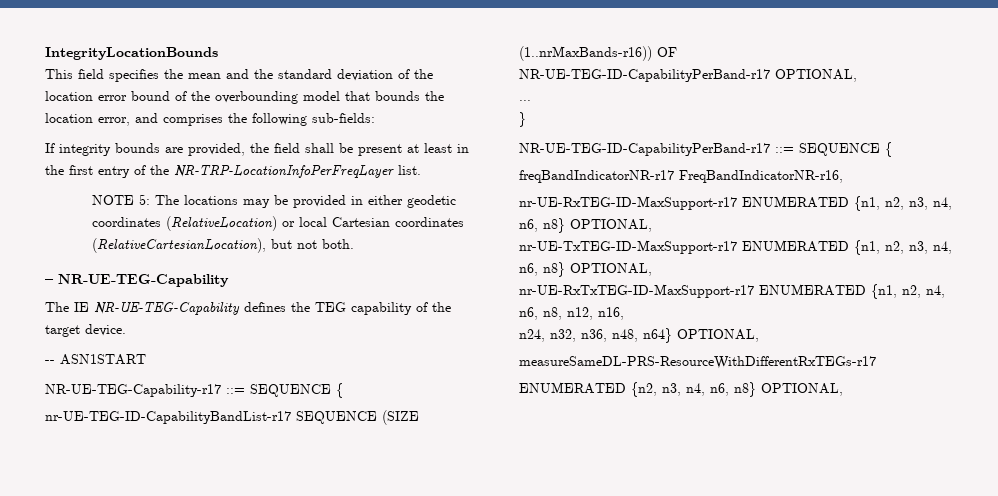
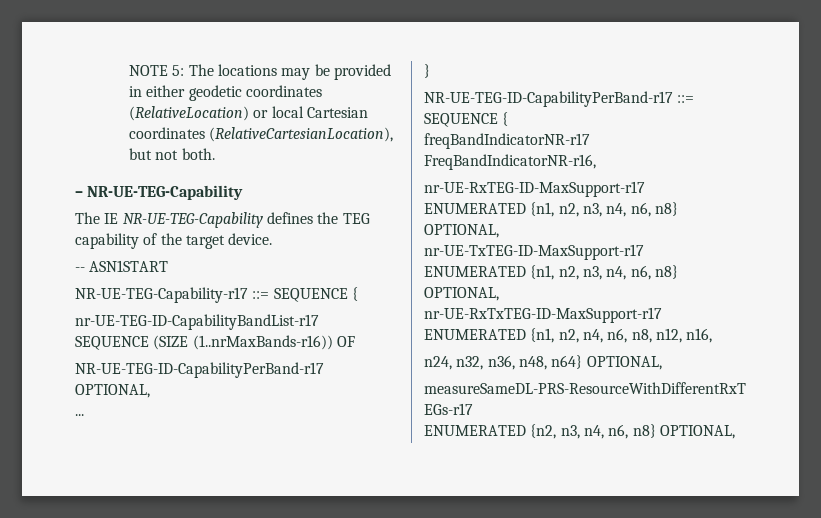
[45,47,218,60] [45,69,433,82] [45,91,444,104] [45,113,375,126] [45,143,469,156] [45,165,421,178] IntegrityLocationBounds // This field specifies the mean and the standard deviation of the location error bound of the overbounding model that bounds the location error, and comprises the following sub-fields: // If integrity bounds are provided, the field shall be present at least in the first entry of the NR-TRP-LocationInfoPerFreqLayer list. // -> (129, 70) none

